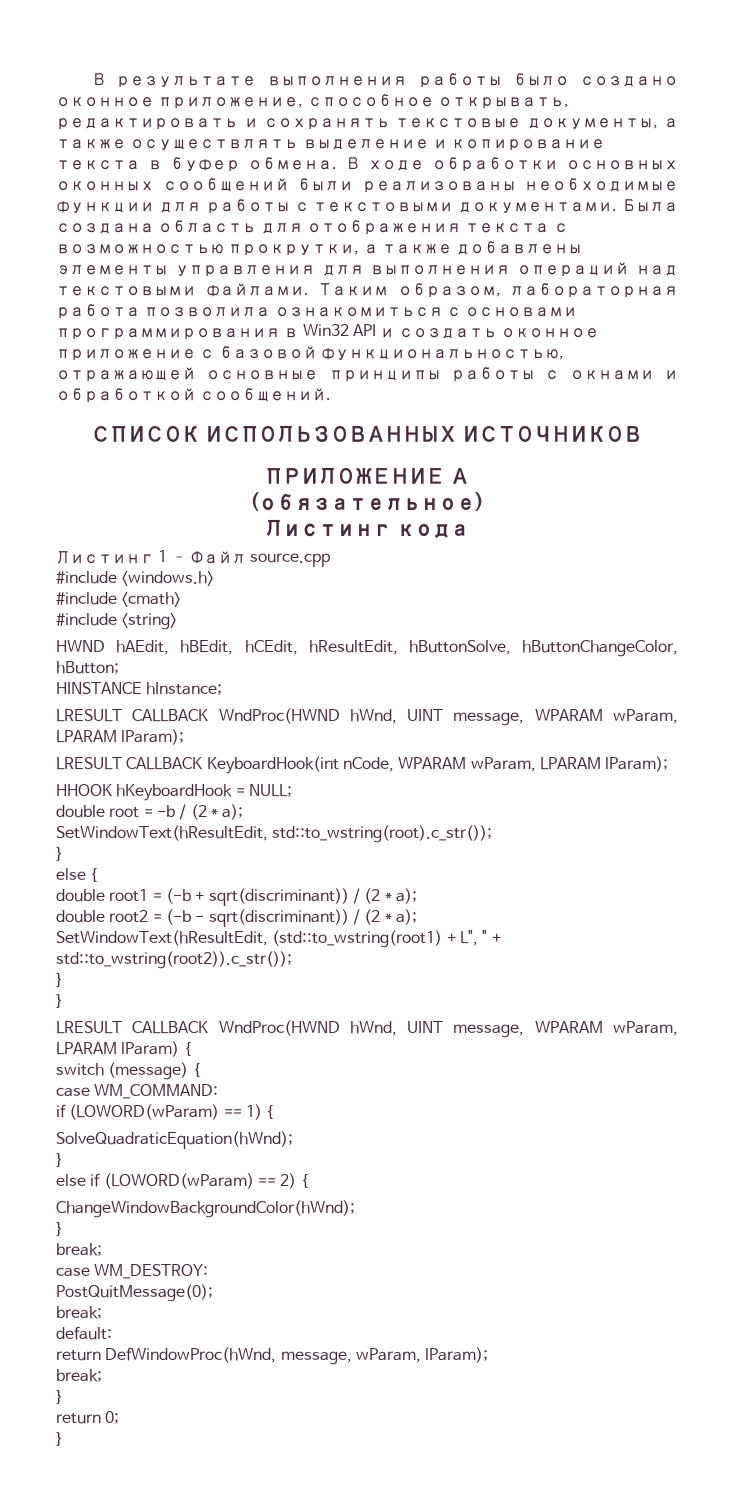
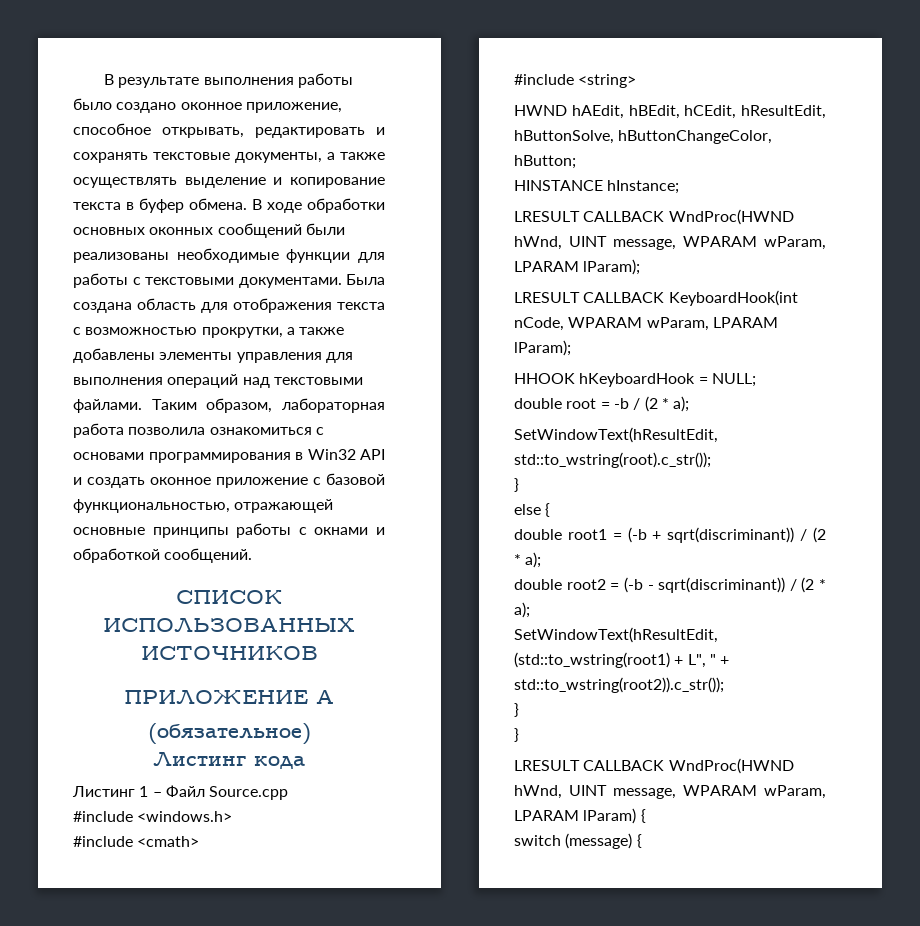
[250,553,331,567] source.cpp -> [209,786,289,800] Source.cpp
[56,1084,219,1099] [56,1104,274,1120] [56,1131,293,1149] [56,1153,63,1167] [56,1173,308,1189] [56,1200,355,1218] [56,1222,63,1236] [56,1243,102,1256] [56,1264,209,1279] [56,1284,213,1302] [56,1306,102,1319] [56,1326,112,1340] [56,1347,489,1365] [56,1369,102,1382] [56,1390,63,1404] [56,1411,120,1424] [56,1432,63,1446] // case WM_COMMAND: // if (LOWORD(wParam) == 1) { // SolveQuadraticEquation(hWnd); // } // else if (LOWORD(wParam) == 2) { // ChangeWindowBackgroundColor(hWnd); // } // break; // case WM_DESTROY: // PostQuitMessage(0); // break; // default: // return DefWindowProc(hWnd, message, wParam, lParam); // break; // } // return 0; // } -> (642, 841) none

